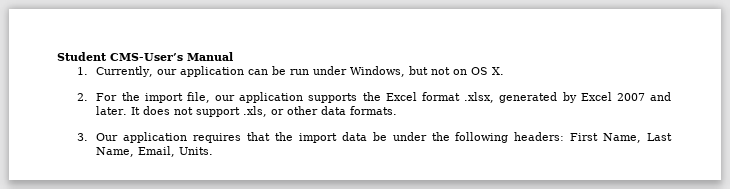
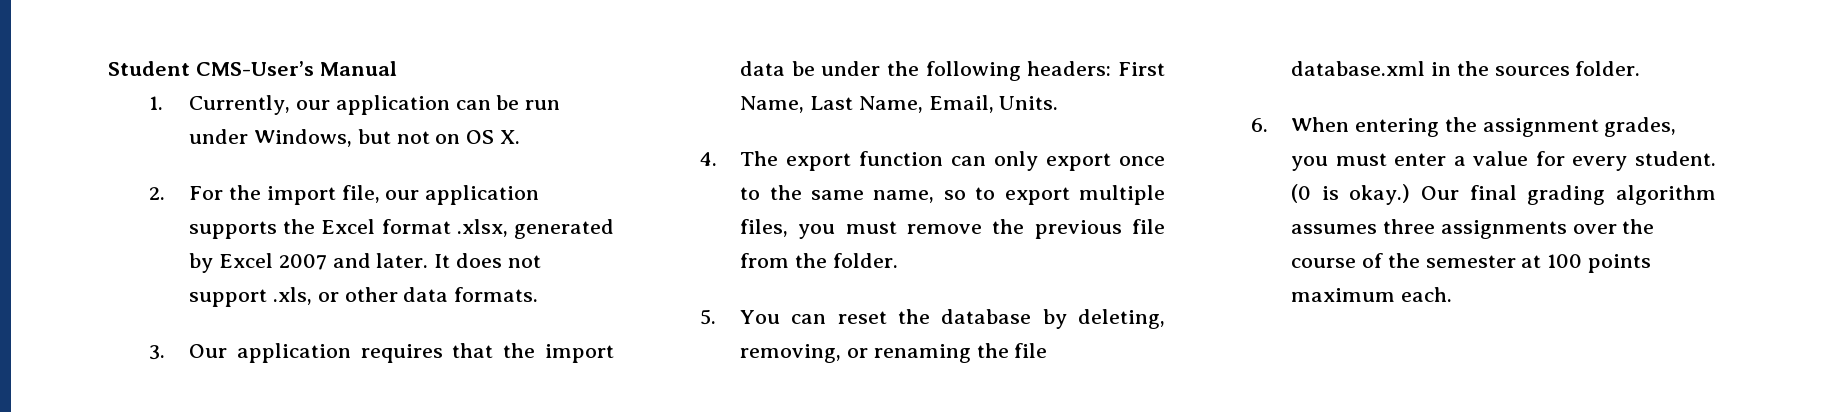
(214, 151) none -> [699,151,1165,171] [740,185,1165,205] [740,219,1165,239] [740,253,898,268] [699,309,1165,329] [740,343,1048,363] [1291,61,1641,76] [1250,117,1677,137] [1291,151,1716,171] [1291,184,1716,205] [1291,219,1655,239] [1291,253,1651,273] [1291,287,1452,302] // 4. The export function can only export once to the same name, so to export multiple files, you must remove the previous file from the folder. // 5. You can reset the database by deleting, removing, or renaming the file database.xml in the sources folder. // 6. When entering the assignment grades, you must enter a value for every student. (0 is okay.) Our final grading algorithm assumes three assignments over the course of the semester at 100 points maximum each.

